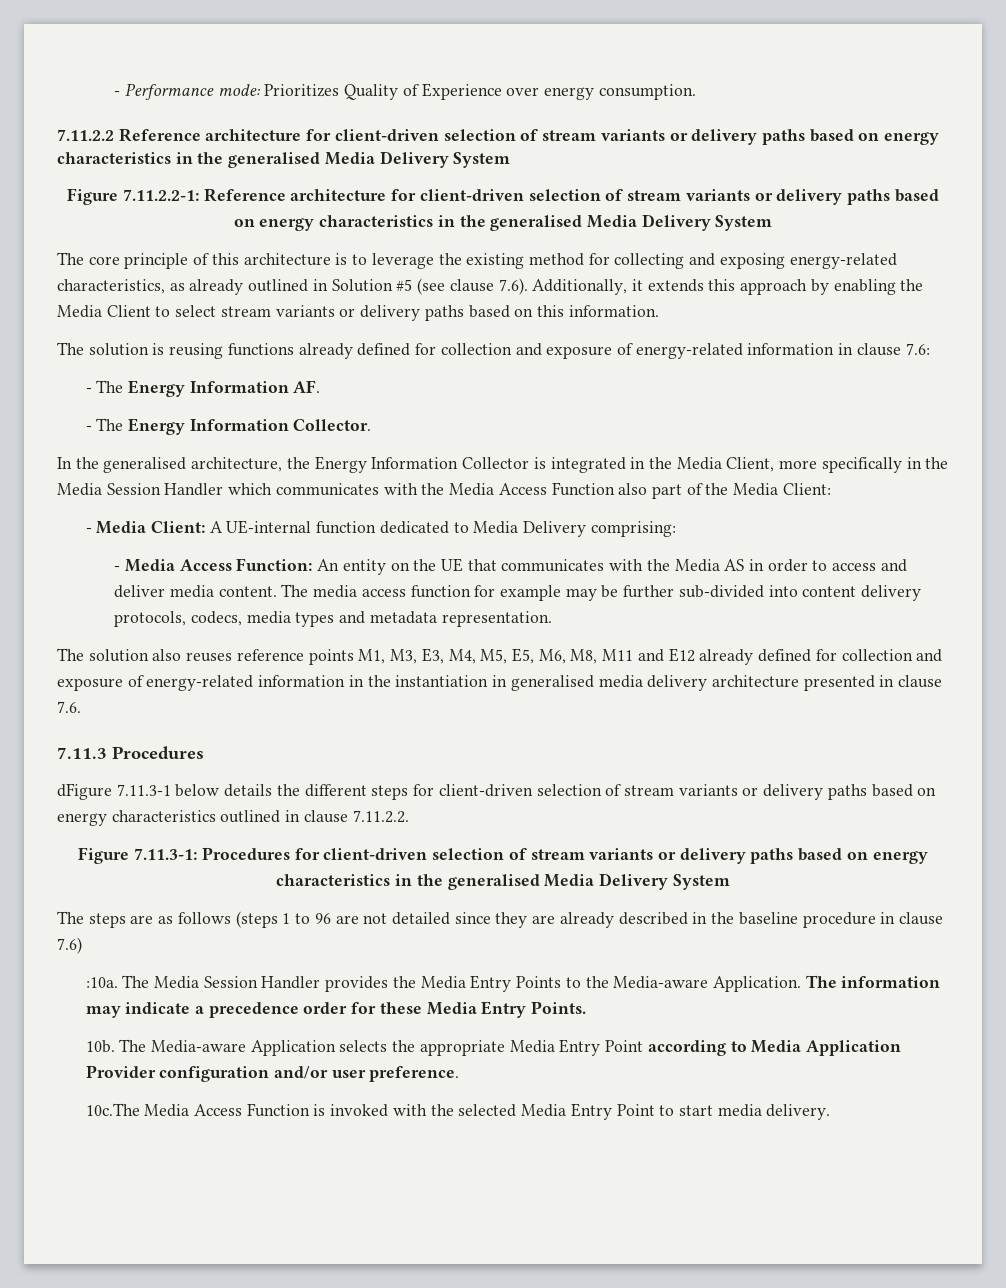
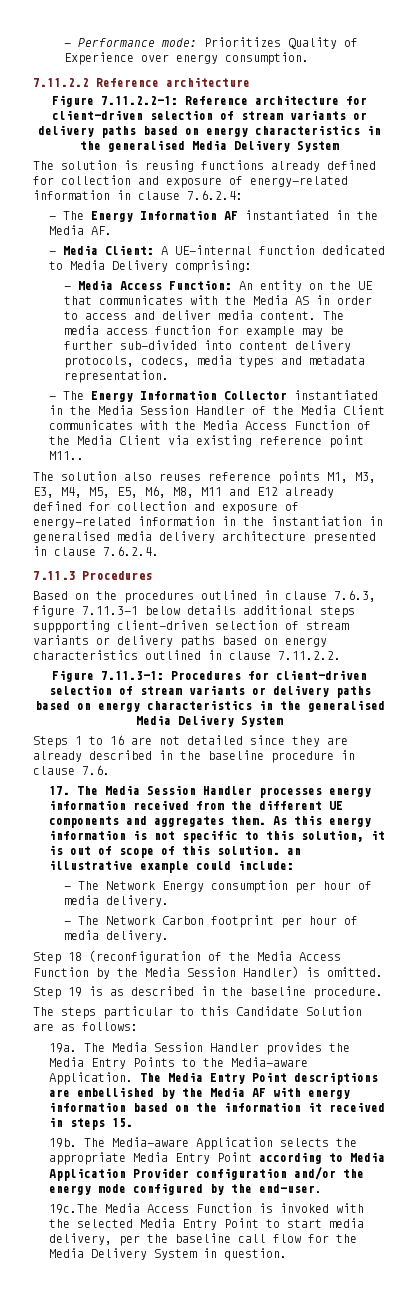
[306,129,940,145] [57,151,511,168] for client-driven selection of stream variants or delivery paths based on energy characteristics in the generalised Media Delivery System -> (250, 82) none
[57,252,897,269] [57,278,924,295] [57,305,659,321] // The core principle of this architecture is to leverage the existing method for collecting and exposing energy-related characteristics, as already outlined in Solution #5 (see clause 7.6). Additionally, it extends this approach by enabling the Media Client to select stream variants or delivery paths based on this information. -> (339, 146) none
[905,343,930,355] [85,380,321,397] [85,418,372,435] [57,456,949,473] [57,482,831,499] 7.6: // - The Energy Information AF. // - The Energy Information Collector. // In the generalised architecture, the Energy Information Collector is integrated in the Media Client, more specifically in the Media Session Handler which communicates with the Media Access Function also part of the Media Client: -> [187,190,243,200] [48,210,378,222] [48,225,112,235] 7.6.2.4: // - The Energy Information AF instantiated in the Media AF.
(552, 619) none -> [48,390,378,402] [48,405,385,415] [48,420,371,430] [48,435,364,448] [48,451,84,460] // - The Energy Information Collector instantiated in the Media Session Handler of the Media Client communicates with the Media Access Function of the Media Client via existing reference point M11..
[57,701,81,713] 7.6. -> [103,546,159,556] 7.6.2.4.
[57,783,435,800] dFigure 7.11.3-1 below details the different steps for -> [33,590,376,603] [33,605,355,618] [33,620,110,633] Based on the procedures outlined in clause 7.6.3, figure 7.11.3-1 below details additional steps suppporting
[57,911,278,928] The steps are as follows (steps -> [33,736,68,748] Steps
[314,913,331,924] 96 -> [110,735,124,745] 16
[57,937,82,954] [85,977,118,988] 7.6) // :10a. -> [82,765,110,775] [48,785,371,798] [48,800,343,810] [48,815,371,828] [48,830,385,843] [48,845,301,858] [48,860,294,873] [64,880,373,893] [64,895,170,907] [64,915,359,928] [64,930,170,942] [33,950,341,964] [33,966,383,979] [33,986,383,999] [33,1006,362,1019] [33,1022,138,1031] [48,1043,77,1053] 7.6. // 17. The Media Session Handler processes energy information received from the different UE components and aggregates them. As this energy information is not specific to this solution, it is out of scope of this solution. an illustrative example could include: // - The Network Energy consumption per hour of media delivery. // - The Network Carbon footprint per hour of media delivery. // Step 18 (reconfiguration of the Media Access Function by the Media Session Handler) is omitted. // Step 19 is as described in the baseline procedure. // The steps particular to this Candidate Solution are as follows: // 19a.
[841,976,941,988] [85,1001,587,1018] [85,1040,115,1053] information may indicate a precedence order for these Media Entry Points. // 10b. -> [167,1072,378,1085] [48,1087,350,1099] [48,1102,385,1112] [48,1117,133,1130] [48,1138,77,1148] Media Entry Point descriptions are embellished by the Media AF with energy information based on the information it received in steps 15. // 19b.
[331,1066,460,1082] [85,1103,140,1116] user preference. // 10c.The -> [342,1169,364,1178] [48,1183,322,1195] [48,1204,98,1214] the energy mode configured by the end-user. // 19c.The
[766,1104,831,1120] delivery. -> [48,1233,357,1246] [48,1248,287,1261] delivery, per the baseline call flow for the Media Delivery System in question.

